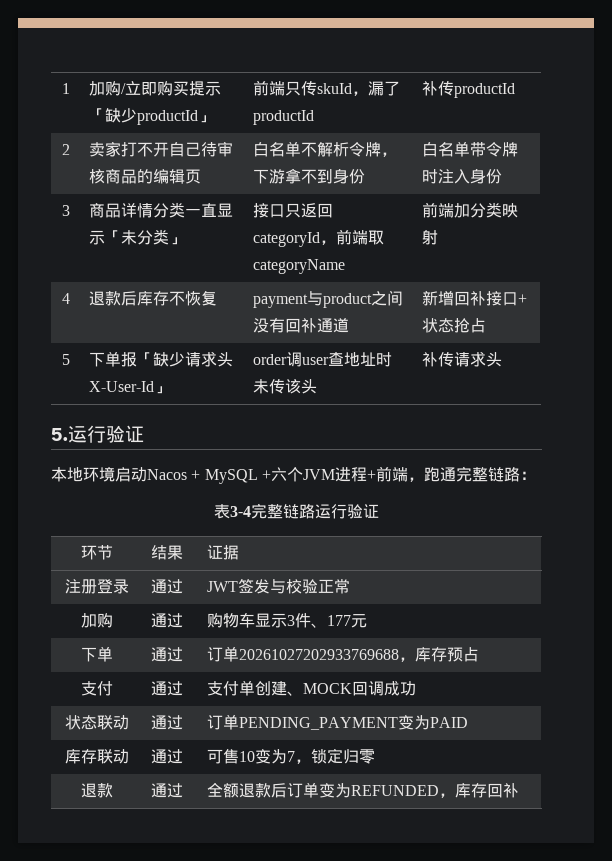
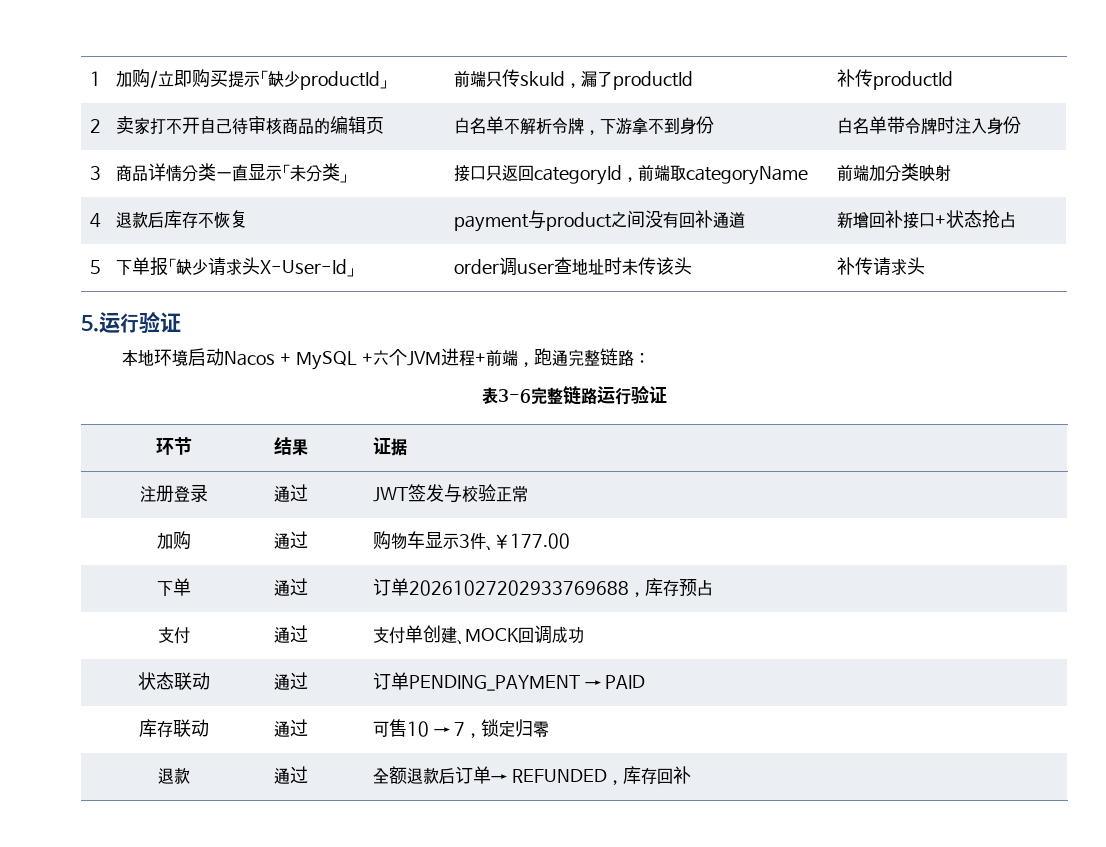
[230,506,251,517] 3-4 -> [498,389,531,403] 3-6
[326,614,367,628] 177元 -> [493,533,570,549] ¥177.00
[397,715,430,730] 变为 -> [584,680,602,688] →
[254,749,287,764] 变为 -> [433,727,451,735] →
[318,783,351,798] 变为 -> [490,774,508,782] →

